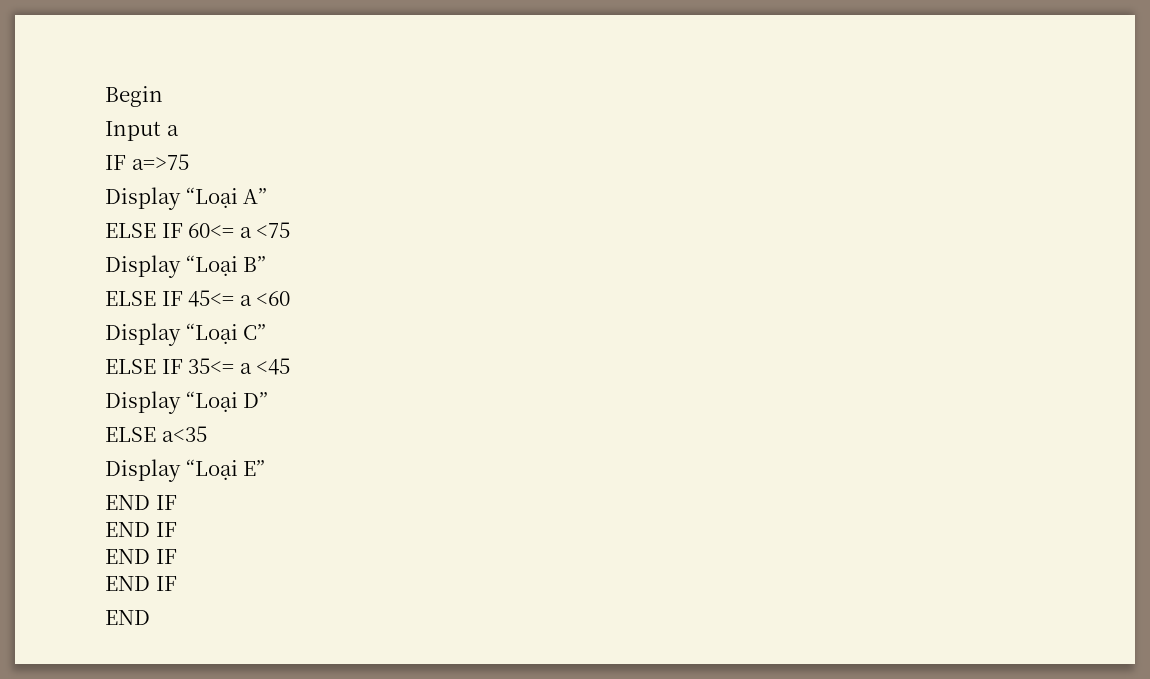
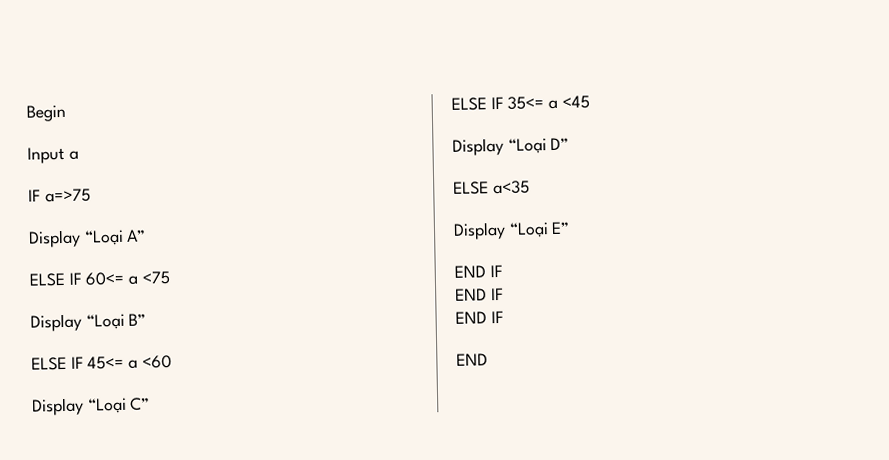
[105,576,177,591] // END IF -> (504, 317) none

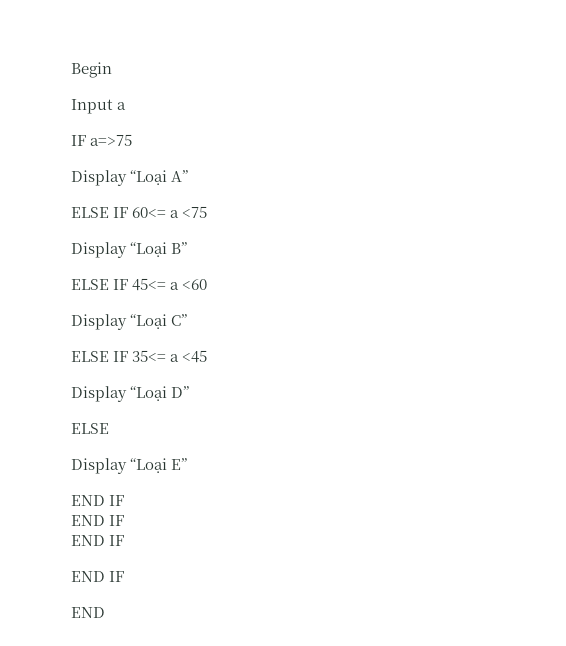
[492,180,530,195] a<35 -> (109, 428) none
(504, 317) none -> [71,571,125,582] // END IF

